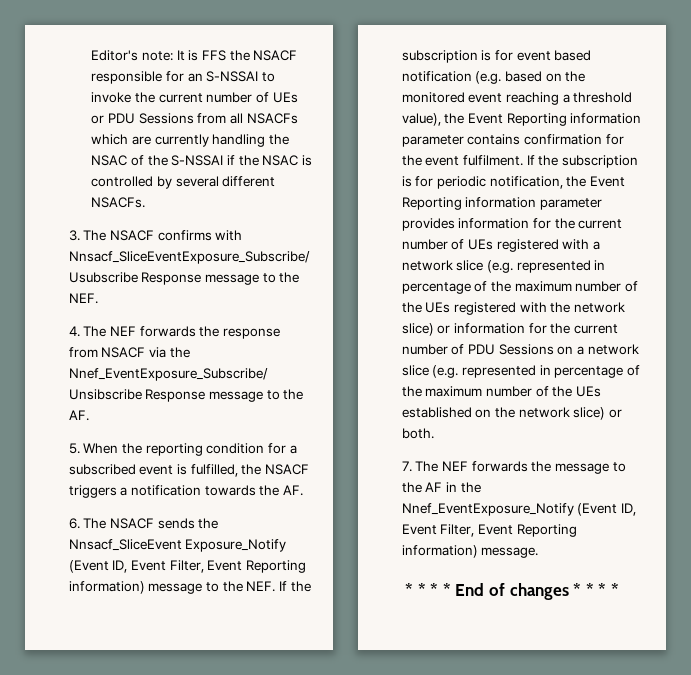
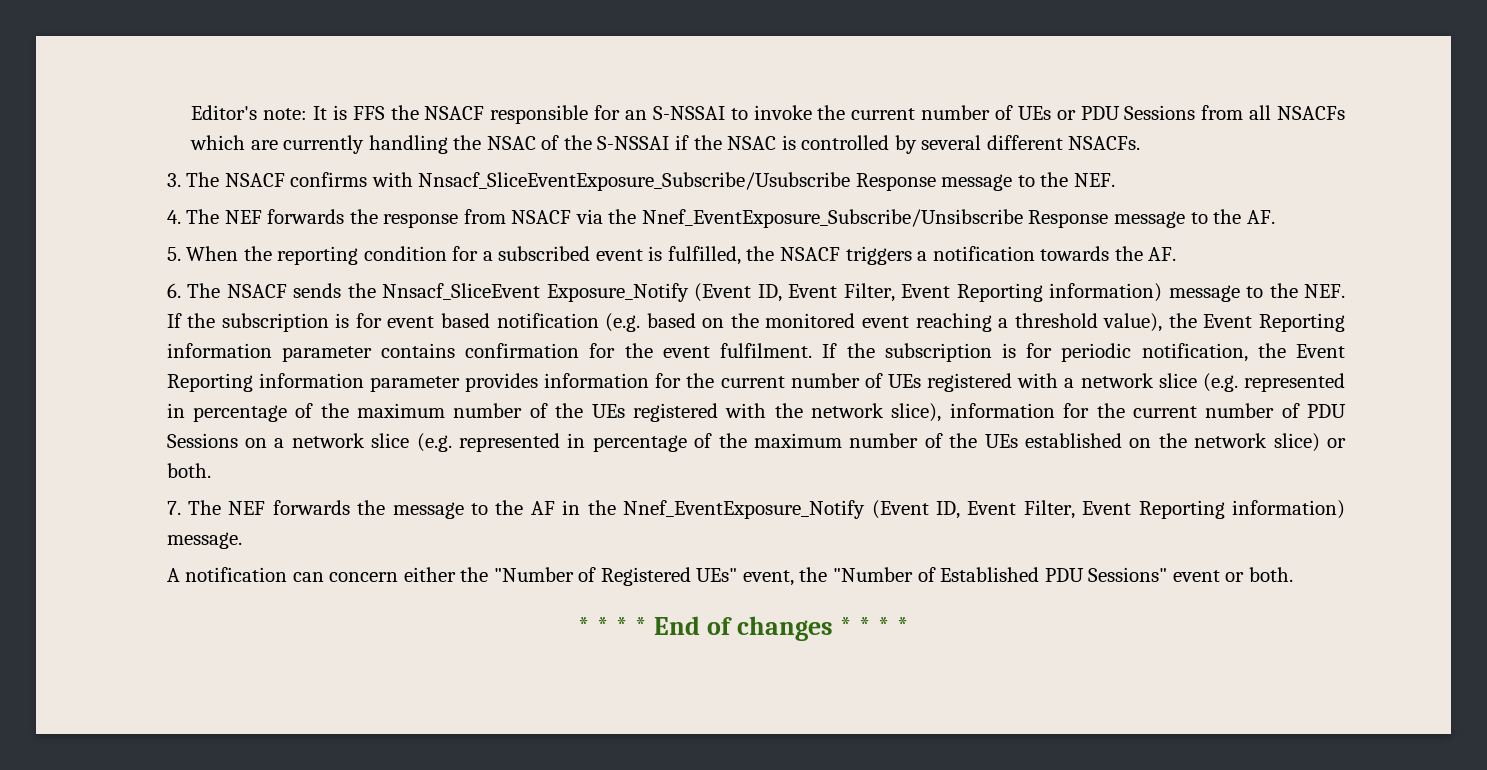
[401,323,451,336] slice) or -> [891,403,942,422] slice),
(539, 552) none -> [166,567,1293,586] // A notification can concern either the "Number of Registered UEs" event, the "Number of Established PDU Sessions" event or both.

